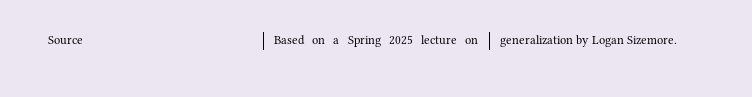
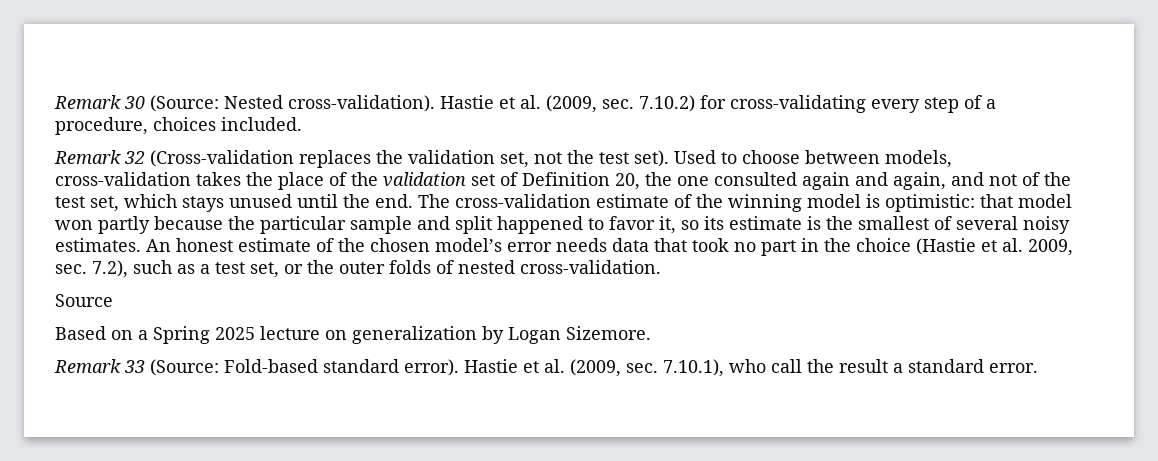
(48, 40) none -> [54,95,996,113] [55,117,302,135] [54,150,952,168] [55,172,1071,190] [55,194,1072,212] [55,216,1070,234] [55,238,1073,256] [55,260,661,278] Remark 30 (Source: Nested cross-validation). Hastie et al. (2009, sec. 7.10.2) for cross-validating every step of a procedure, choices included. // Remark 32 (Cross-validation replaces the validation set, not the test set). Used to choose between models, cross-validation takes the place of the validation set of Definition 20, the one consulted again and again, and not of the test set, which stays unused until the end. The cross-validation estimate of the winning model is optimistic: that model won partly because the particular sample and split happened to favor it, so its estimate is the smallest of several noisy estimates. An honest estimate of the chosen model’s error needs data that took no part in the choice (Hastie et al. 2009, sec. 7.2), such as a test set, or the outer folds of nested cross-validation. //
(678, 40) none -> [54,359,1038,377] // Remark 33 (Source: Fold-based standard error). Hastie et al. (2009, sec. 7.10.1), who call the result a standard error.

